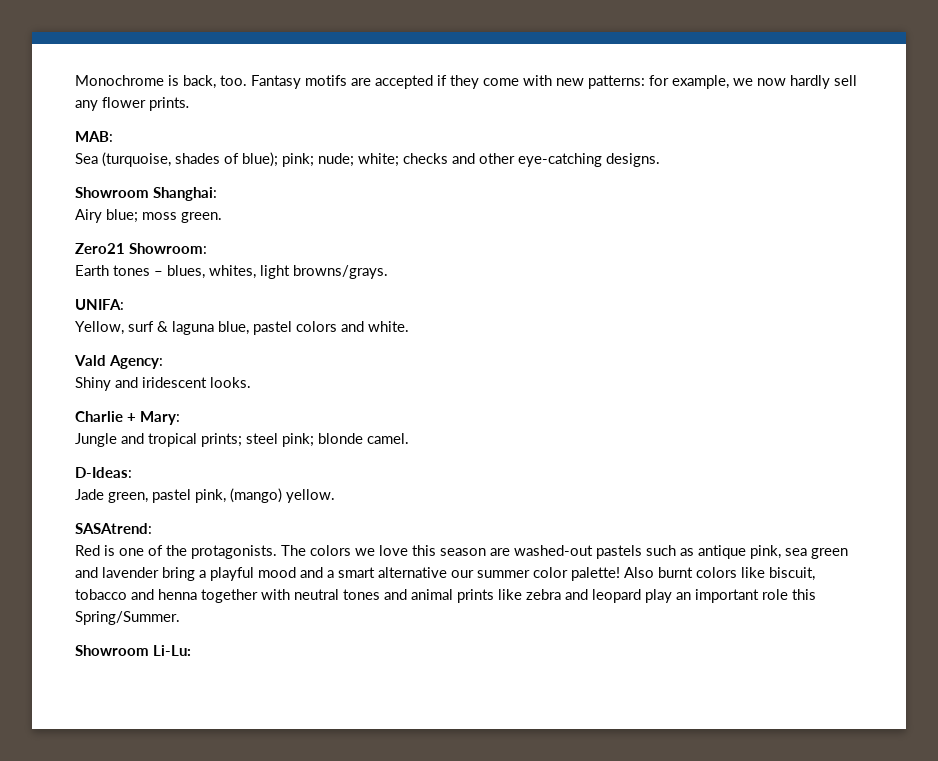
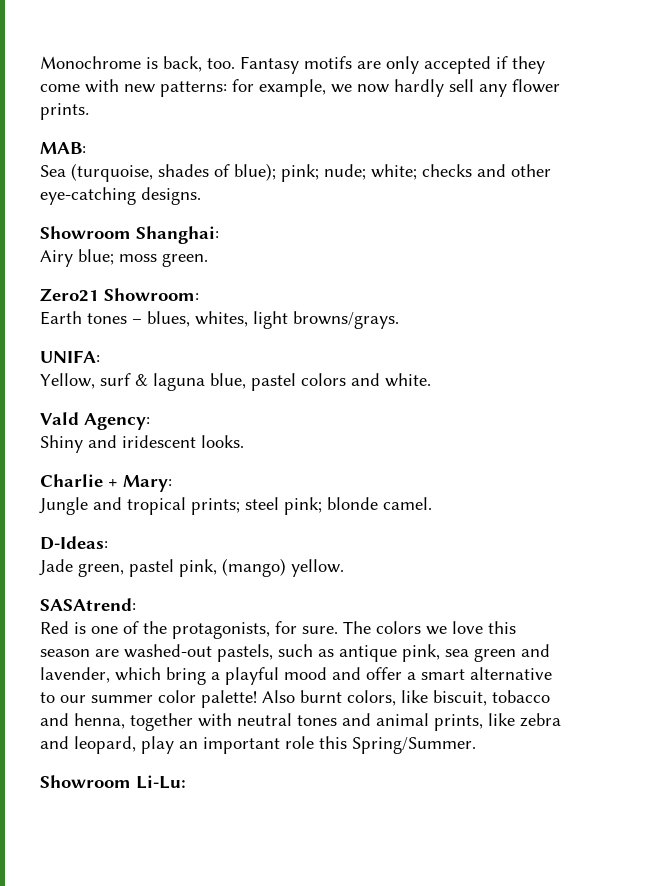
(371, 82) none -> [386,56,419,74] only
[191,545,277,559] protagonists. -> [172,621,338,639] protagonists, for sure.
[596,545,642,559] pastels -> [217,644,273,662] pastels,
[102,567,159,578] lavender -> [40,667,161,683] lavender, which
(323, 572) none -> [366,667,402,680] offer
(447, 572) none -> [40,692,55,703] to
[696,567,737,578] colors -> [347,690,396,706] colors,
[158,589,197,600] henna -> [74,713,125,729] henna,
[457,589,494,603] prints -> [434,714,483,731] prints,
[592,589,641,603] leopard -> [74,736,136,754] leopard,

